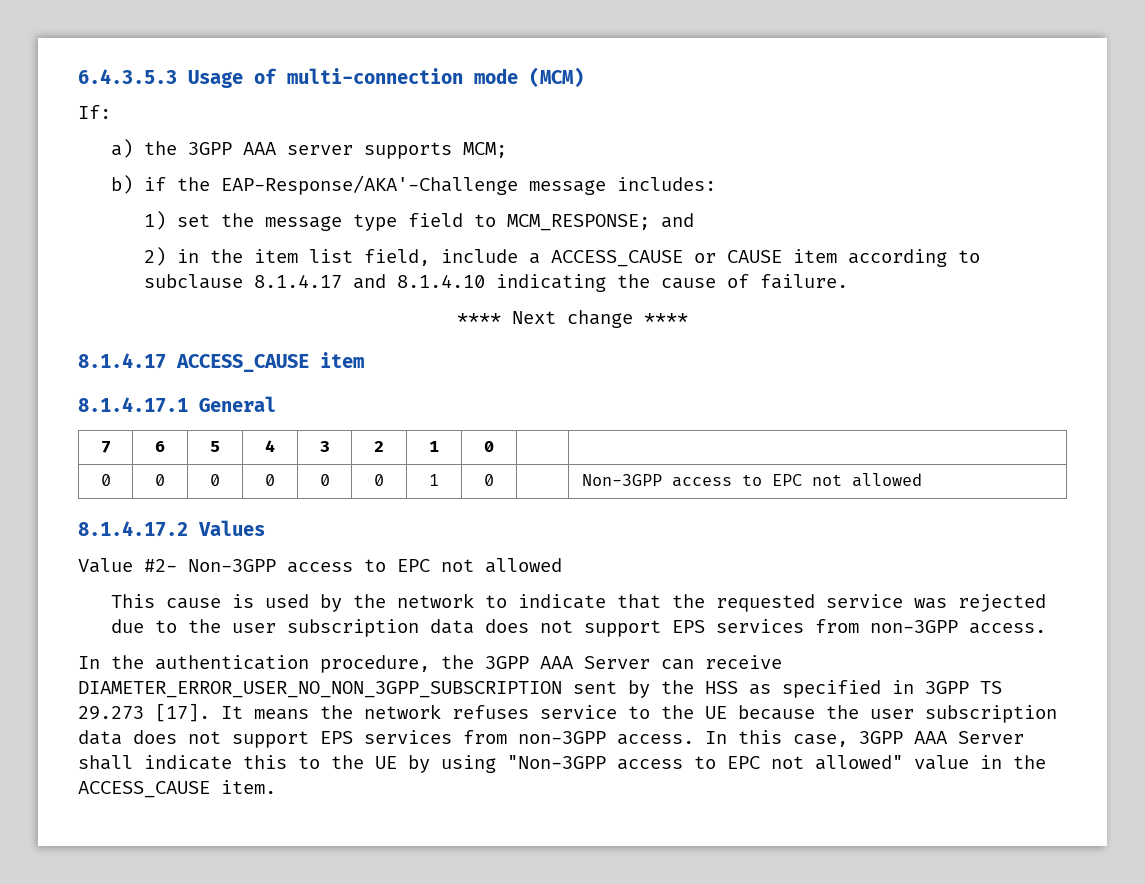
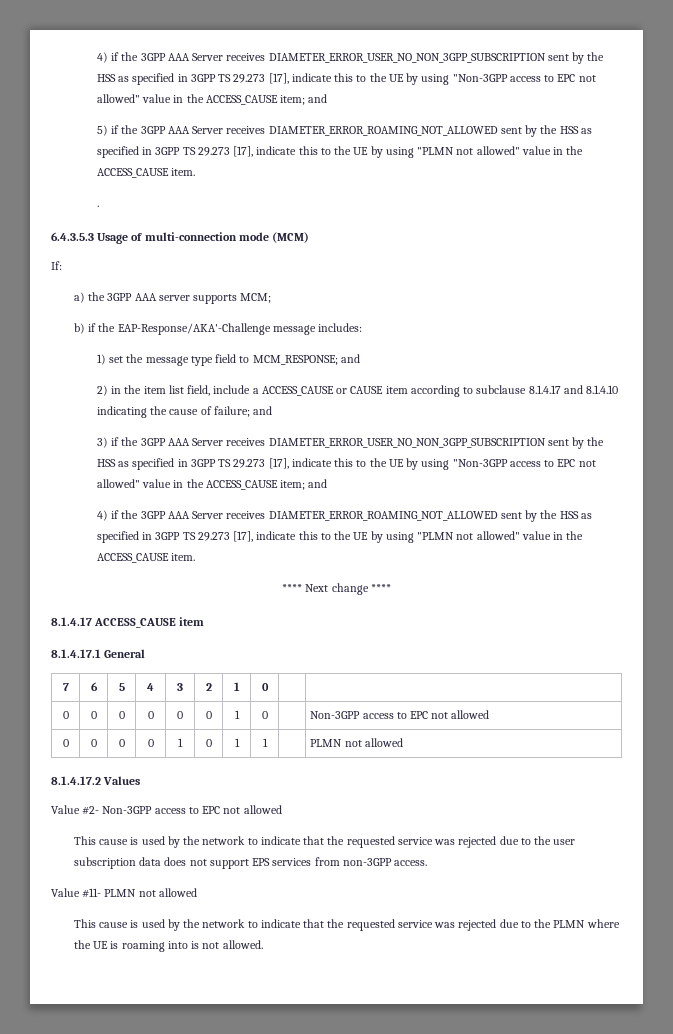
(78, 76) none -> [96,52,605,64] [96,73,596,85] [96,94,328,105] [96,125,592,137] [96,146,584,158] [96,168,196,178] [96,205,99,207] 4) if the 3GPP AAA Server receives DIAMETER_ERROR_USER_NO_NON_3GPP_SUBSCRIPTION sent by the HSS as specified in 3GPP TS 29.273 [17], indicate this to the UE by using "Non-3GPP access to EPC not allowed" value in the ACCESS_CAUSE item; and // 5) if the 3GPP AAA Server receives DIAMETER_ERROR_ROAMING_NOT_ALLOWED sent by the HSS as specified in 3GPP TS 29.273 [17], indicate this to the UE by using "PLMN not allowed" value in the ACCESS_CAUSE item. // . //
[759,274,848,289] failure. -> [213,406,273,417] [96,437,605,449] [96,458,596,470] [96,479,328,490] [96,510,592,522] [96,531,584,543] [96,553,196,563] failure; and // 3) if the 3GPP AAA Server receives DIAMETER_ERROR_USER_NO_NON_3GPP_SUBSCRIPTION sent by the HSS as specified in 3GPP TS 29.273 [17], indicate this to the UE by using "Non-3GPP access to EPC not allowed" value in the ACCESS_CAUSE item; and // 4) if the 3GPP AAA Server receives DIAMETER_ERROR_ROAMING_NOT_ALLOWED sent by the HSS as specified in 3GPP TS 29.273 [17], indicate this to the UE by using "PLMN not allowed" value in the ACCESS_CAUSE item.
(922, 480) none -> [62,739,69,747] [90,739,97,747] [118,739,125,747] [147,739,154,747] [178,738,183,747] [205,739,212,747] [234,738,240,747] [262,738,268,747] [310,738,403,747] // 0 | 0 | 0 | 0 | 1 | 0 | 1 | 1 | | PLMN not allowed
[78,655,782,673] [78,680,1002,698] [78,703,1057,723] [78,730,1024,748] [78,755,1046,773] [78,780,276,798] In the authentication procedure, the 3GPP AAA Server can receive DIAMETER_ERROR_USER_NO_NON_3GPP_SUBSCRIPTION sent by the HSS as specified in 3GPP TS 29.273 [17]. It means the network refuses service to the UE because the user subscription data does not support EPS services from non-3GPP access. In this case, 3GPP AAA Server shall indicate this to the UE by using "Non-3GPP access to EPC not allowed" value in the ACCESS_CAUSE item. -> [51,888,197,898] [73,919,620,931] [73,940,263,952] Value #11- PLMN not allowed // This cause is used by the network to indicate that the requested service was rejected due to the PLMN where the UE is roaming into is not allowed.

